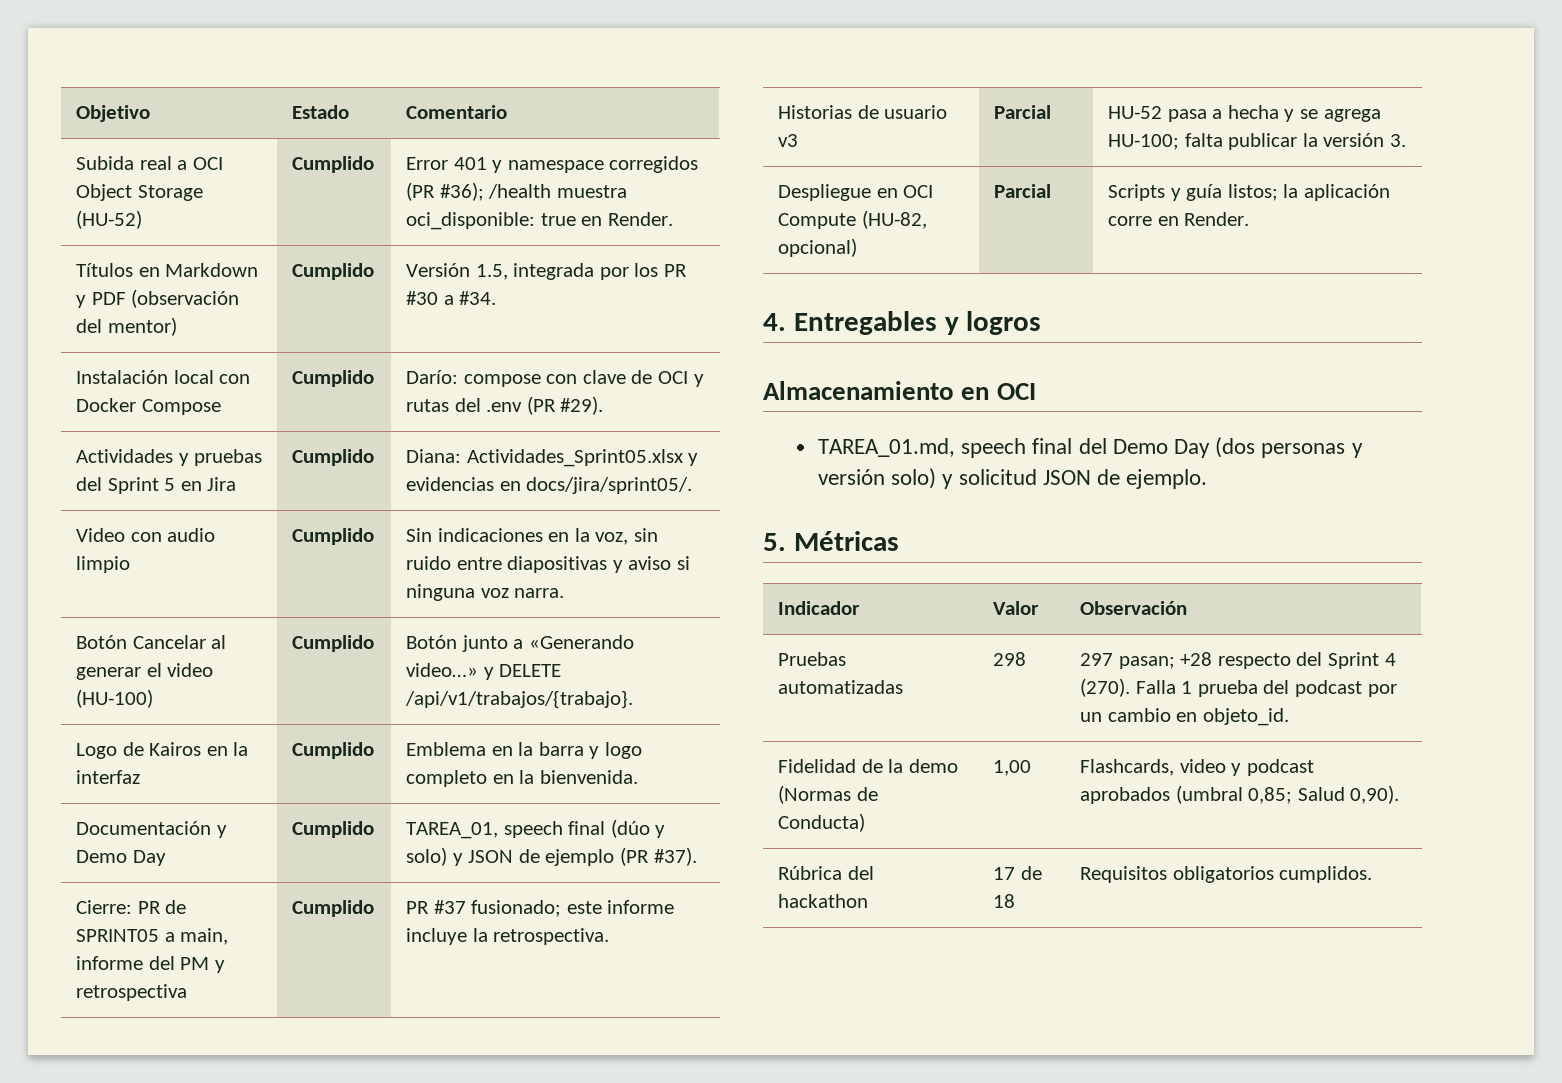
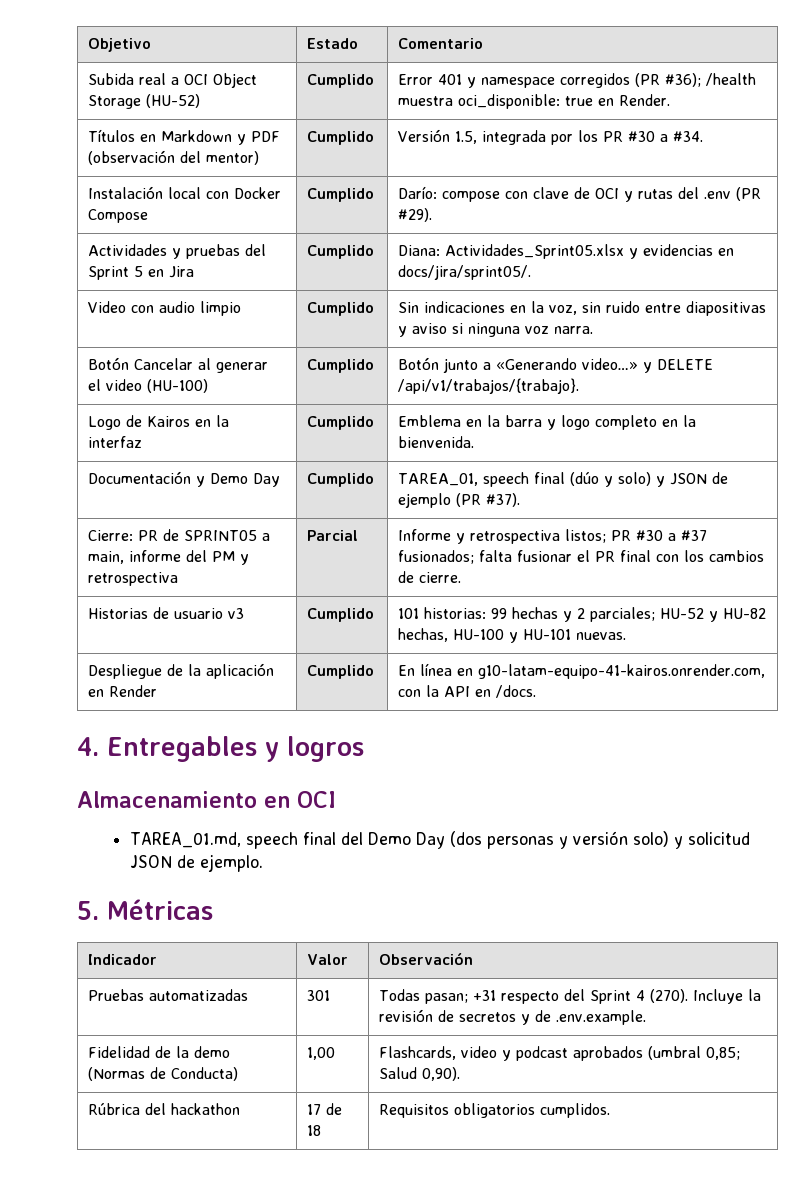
[292,900,375,917] [406,900,675,917] [406,928,610,945] [778,105,948,119] [778,134,799,147] [994,105,1052,119] [1108,105,1381,122] [1108,133,1407,150] [778,184,934,201] [778,210,927,229] [778,238,858,257] [994,184,1052,198] [1108,184,1391,201] [1108,212,1250,226] Cumplido | PR #37 fusionado; este informe incluye la retrospectiva. // Historias de usuario v3 | Parcial | HU-52 pasa a hecha y se agrega HU-100; falta publicar la versión 3. // Despliegue en OCI Compute (HU-82, opcional) | Parcial | Scripts y guía listos; la aplicación corre en Render. -> [307,530,359,541] [398,529,708,544] [398,550,765,564] [398,571,462,583] [88,607,245,619] [307,608,375,622] [398,607,767,622] [398,628,627,643] [88,663,275,679] [88,685,158,697] [307,665,375,679] [398,663,766,679] [398,685,537,698] Parcial | Informe y retrospectiva listos; PR #30 a #37 fusionados; falta fusionar el PR final con los cambios de cierre. // Historias de usuario v3 | Cumplido | 101 historias: 99 hechas y 2 parciales; HU-52 y HU-82 hechas, HU-100 y HU-101 nuevas. // Despliegue de la aplicación en Render | Cumplido | En línea en g10-latam-equipo-41-kairos.onrender.com, con la API en /docs.
[993,652,1027,666] [1080,652,1213,669] 298 | 297 pasan; +28 -> [307,990,331,1001] [379,989,497,1004] 301 | Todas pasan; +31
[1135,680,1397,697] [1080,708,1289,726] Falla 1 prueba del podcast por un cambio en objeto_id. -> [693,989,762,1004] [379,1009,647,1025] Incluye la revisión de secretos y de .env.example.

